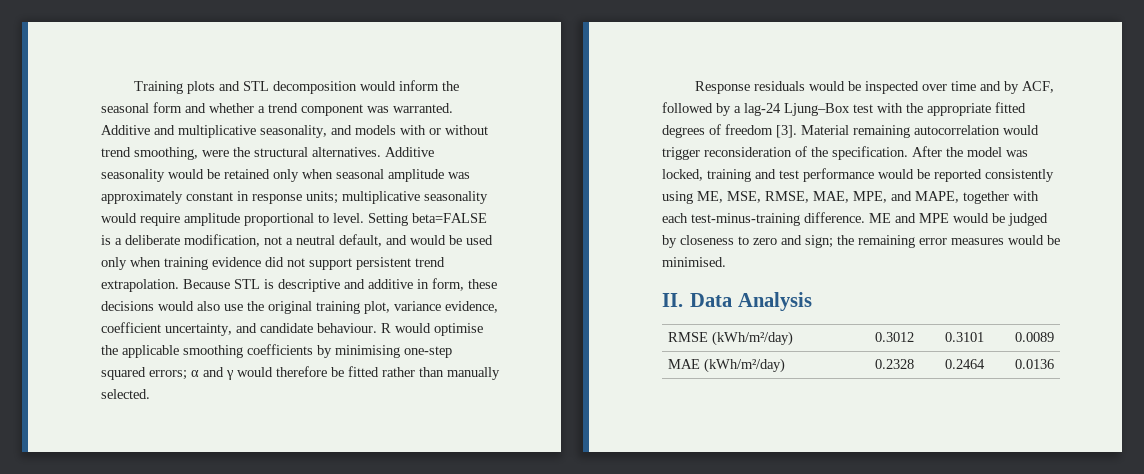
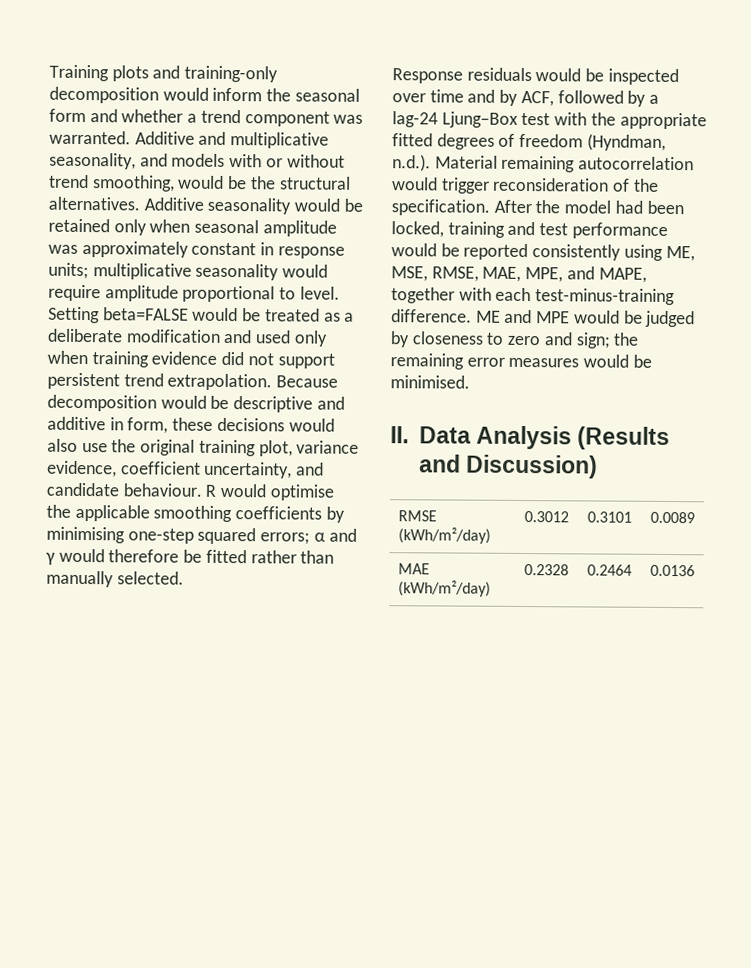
[242,81,269,91] STL -> [184,65,279,83] training-only
[202,150,229,157] were -> [178,175,248,190] would be
[101,234,462,247] is a deliberate modification, not a neutral default, and would be -> [192,307,355,322] [47,328,253,344] would be treated as a deliberate modification and
[234,279,274,289] STL is -> [47,394,230,412] decomposition would be
[776,125,797,138] [3]. -> [586,133,666,151] [392,154,431,172] (Hyndman, n.d.).
[1006,150,1028,157] was -> [614,200,684,215] had been
(812, 301) none -> [577,426,671,451] [418,454,599,479] (Results and Discussion)

